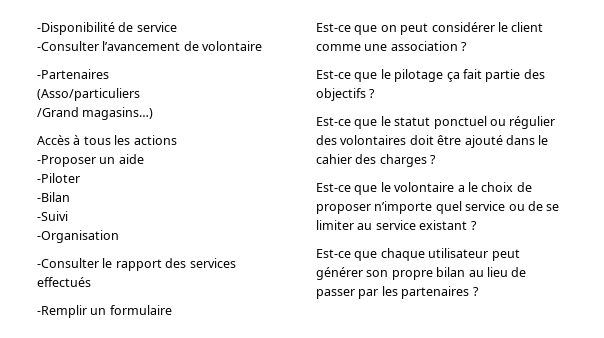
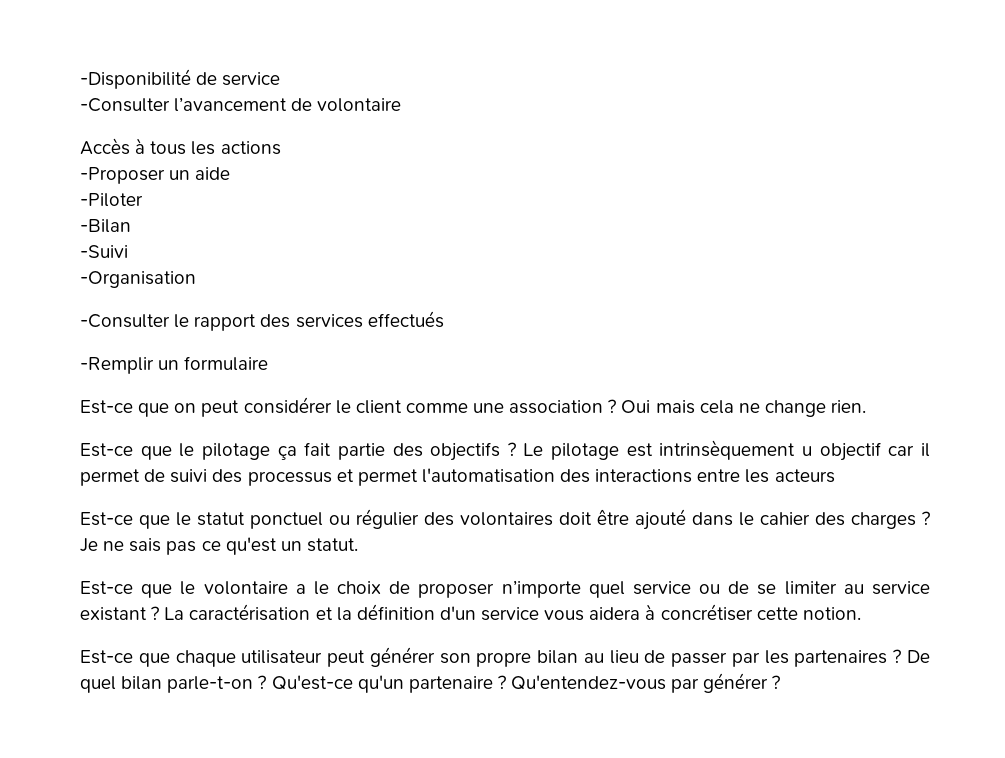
[37,69,109,79] [37,88,140,101] [37,107,154,120] // -Partenaires // (Asso/particuliers // /Grand magasins…) -> (402, 105) none
(468, 46) none -> [621,400,867,417] Oui mais cela ne change rien.
(376, 93) none -> [523,440,930,461] [80,468,835,486] Le pilotage est intrinsèquement u objectif car il permet de suivi des processus et permet l'automatisation des interactions entre les acteurs
(437, 159) none -> [80,537,358,555] Je ne sais pas ce qu'est un statut.
(477, 225) none -> [164,604,861,621] La caractérisation et la définition d'un service vous aidera à concrétiser cette notion.
(479, 291) none -> [906,650,930,663] [80,673,781,693] De quel bilan parle-t-on ? Qu'est-ce qu'un partenaire ? Qu'entendez-vous par générer ?

